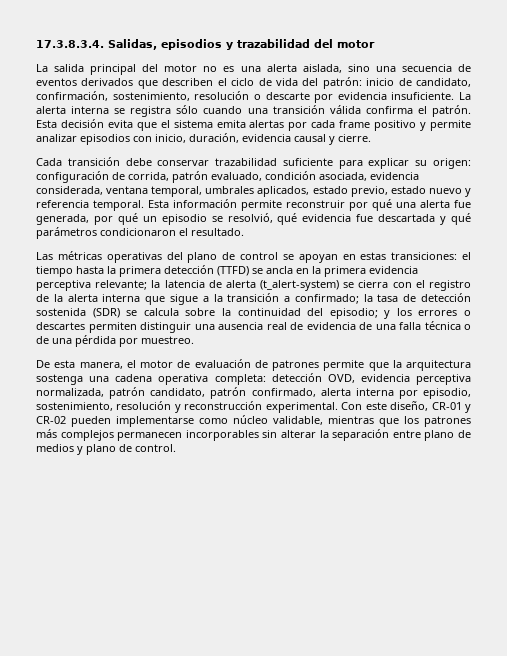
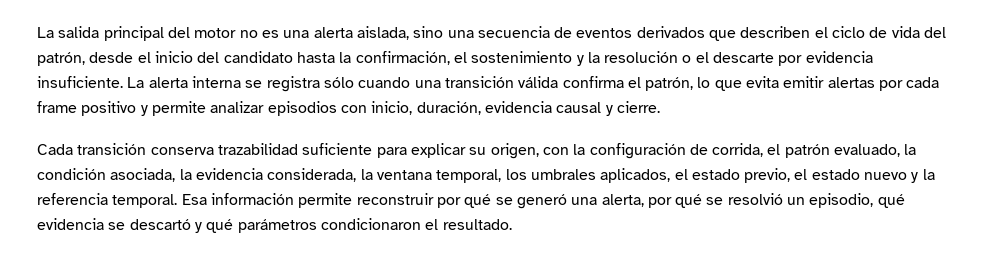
[36,39,375,50] 17.3.8.3.4. Salidas, episodios y trazabilidad del motor // -> (37, 32) none
[322,77,472,89] [36,91,190,101] patrón: inicio de candidato, confirmación, sostenimiento, -> [37,51,600,66] patrón, desde el inicio del candidato hasta la confirmación, el sostenimiento y la
(261, 97) none -> [695,52,709,63] el
[431,105,471,117] [36,119,246,131] patrón. Esta decisión evita que el sistema emita -> [645,76,825,91] patrón, lo que evita emitir
[125,158,210,166] debe conservar -> [150,147,214,155] conserva
[432,158,471,169] origen: -> [490,143,586,159] origen, con la
(169, 176) none -> [767,144,781,155] el
(262, 176) none -> [904,144,917,155] la
(367, 176) none -> [179,169,192,180] la
(103, 190) none -> [360,169,373,180] la
(203, 191) none -> [505,169,527,180] los
(310, 191) none -> [674,169,688,180] el
(388, 191) none -> [794,169,808,180] el
(471, 192) none -> [922,169,935,180] la
[148,200,169,208] Esta -> [181,194,207,205] Esa
[396,200,471,208] [36,213,436,225] una alerta fue generada, por qué un episodio se resolvió, qué evidencia fue descartada -> [495,193,905,209] [37,218,191,230] se generó una alerta, por qué se resolvió un episodio, qué evidencia se descartó
[36,251,471,263] [36,265,418,277] [36,280,472,291] [36,293,471,305] [36,308,471,319] [36,321,471,333] [36,335,194,347] [36,359,471,371] [36,373,471,385] [36,387,471,399] [36,401,472,413] [36,415,471,427] [36,429,472,441] [36,444,176,455] // Las métricas operativas del plano de control se apoyan en estas transiciones: el tiempo hasta la primera detección (TTFD) se ancla en la primera evidencia perceptiva relevante; la latencia de alerta (t_alert-system) se cierra con el registro de la alerta interna que sigue a la transición a confirmado; la tasa de detección sostenida (SDR) se calcula sobre la continuidad del episodio; y los errores o descartes permiten distinguir una ausencia real de evidencia de una falla técnica o de una pérdida por muestreo. // De esta manera, el motor de evaluación de patrones permite que la arquitectura sostenga una cadena operativa completa: detección OVD, evidencia perceptiva normalizada, patrón candidato, patrón confirmado, alerta interna por episodio, sostenimiento, resolución y reconstrucción experimental. Con este diseño, CR-01 y CR-02 pueden implementarse como núcleo validable, mientras que los patrones más complejos permanecen incorporables sin alterar la separación entre plano de medios y plano de control. -> (512, 224) none

